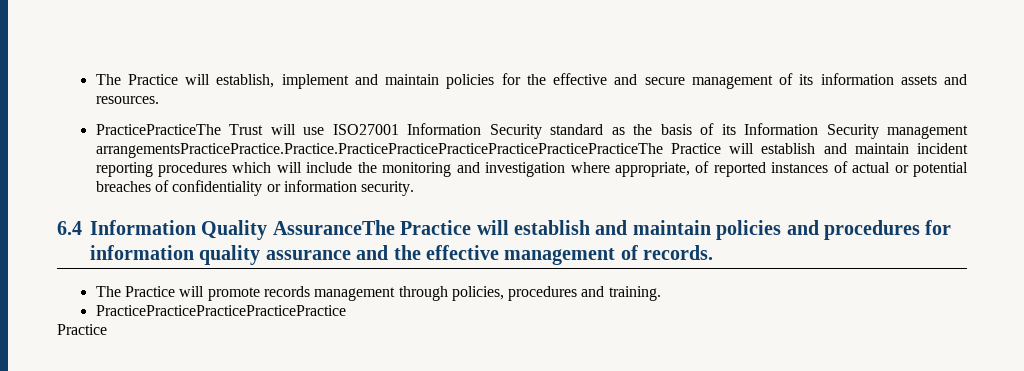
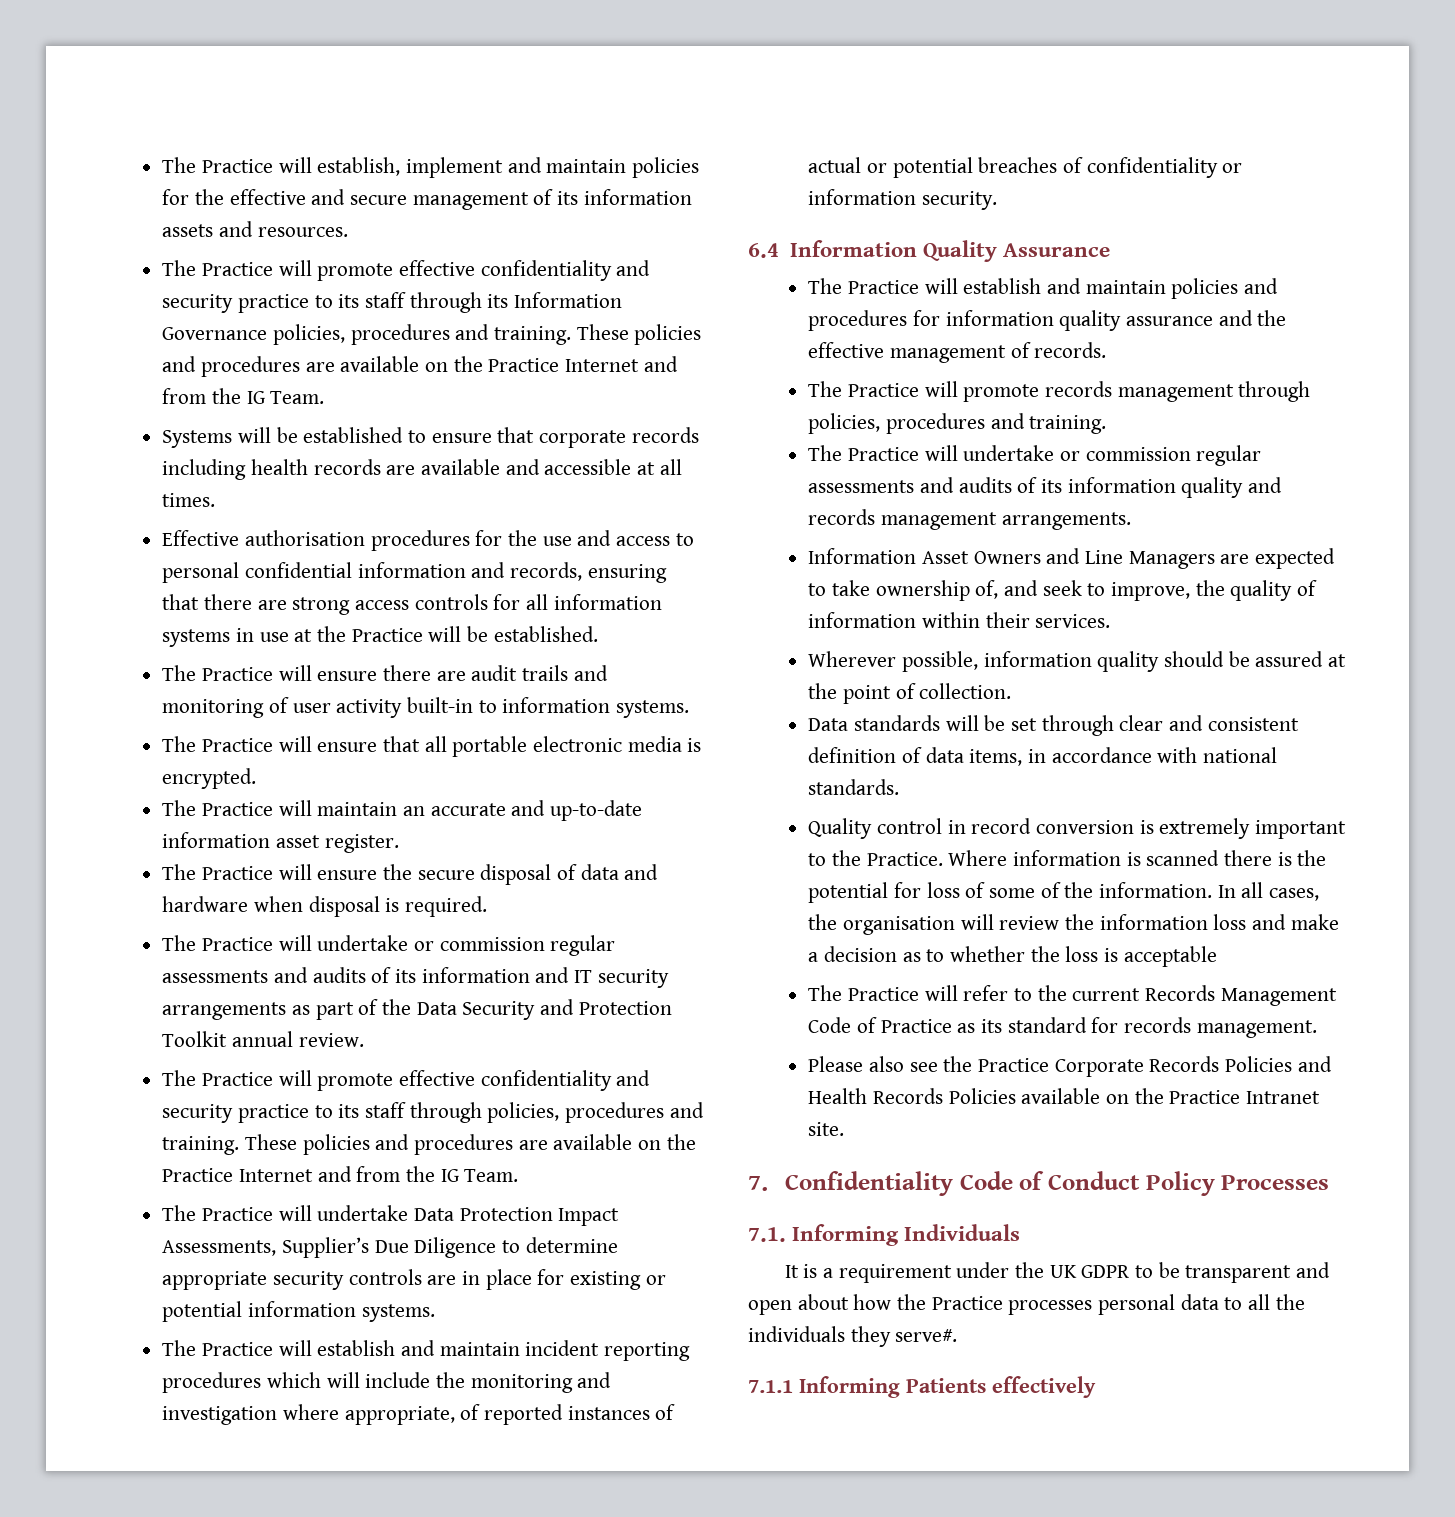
[95,123,969,139] [95,143,663,158] PracticePracticeThe Trust will use ISO27001 Information Security standard as the basis of its Information Security management arrangementsPracticePractice.Practice.PracticePracticePracticePracticePracticePracticeThe -> [162,260,651,281] [162,292,622,313] [162,324,702,345] [162,356,678,377] [162,388,325,404] [162,427,699,448] [162,459,682,480] [162,493,216,507] [162,530,694,551] [162,562,667,583] [162,594,662,615] [162,626,598,647] [162,665,608,681] [162,697,689,718] [162,736,702,757] [162,768,257,789] [162,800,642,821] [162,832,399,853] [162,864,659,885] [162,896,487,917] [162,935,616,956] [162,967,669,988] [162,999,672,1020] [162,1031,364,1047] [162,1070,651,1091] [162,1102,704,1123] [162,1134,696,1155] [162,1166,519,1182] [162,1205,620,1226] [162,1237,618,1258] [162,1269,666,1290] [162,1301,435,1322] [162,1340,197,1356] The Practice will promote effective confidentiality and security practice to its staff through its Information Governance policies, procedures and training. These policies and procedures are available on the Practice Internet and from the IG Team. // Systems will be established to ensure that corporate records including health records are available and accessible at all times. // Effective authorisation procedures for the use and access to personal confidential information and records, ensuring that there are strong access controls for all information systems in use at the Practice will be established. // The Practice will ensure there are audit trails and monitoring of user activity built-in to information systems. // The Practice will ensure that all portable electronic media is encrypted. // The Practice will maintain an accurate and up-to-date information asset register. // The Practice will ensure the secure disposal of data and hardware when disposal is required. // The Practice will undertake or commission regular assessments and audits of its information and IT security arrangements as part of the Data Security and Protection Toolkit annual review. // The Practice will promote effective confidentiality and security practice to its staff through policies, procedures and training. These policies and procedures are available on the Practice Internet and from the IG Team. // The Practice will undertake Data Protection Impact Assessments, Supplier’s Due Diligence to determine appropriate security controls are in place for existing or potential information systems. // The
[272,220,395,235] AssuranceThe -> [1002,243,1110,257] [808,278,843,294] Assurance // The
[95,305,346,316] [57,324,107,335] PracticePracticePracticePracticePractice // Practice -> [808,445,1262,466] [808,477,1282,498] [808,509,1131,530] [808,548,1335,569] [808,580,1317,601] [808,612,1111,628] [808,651,1346,672] [808,683,1012,704] [808,715,1299,736] [808,747,1277,766] [808,779,900,795] [808,818,1346,839] [808,850,1327,866] [808,882,1319,903] [808,914,1339,935] [808,946,1217,967] [808,985,1337,1006] [808,1017,1317,1038] [808,1056,1332,1077] [808,1088,1320,1104] [808,1122,845,1136] [748,1171,1330,1196] [748,1224,1021,1246] [784,1262,1331,1283] [748,1294,1305,1315] [748,1326,958,1347] [748,1376,1096,1398] The Practice will undertake or commission regular assessments and audits of its information quality and records management arrangements. // Information Asset Owners and Line Managers are expected to take ownership of, and seek to improve, the quality of information within their services. // Wherever possible, information quality should be assured at the point of collection. // Data standards will be set through clear and consistent definition of data items, in accordance with national standards. // Quality control in record conversion is extremely important to the Practice. Where information is scanned there is the potential for loss of some of the information. In all cases, the organisation will review the information loss and make a decision as to whether the loss is acceptable // The Practice will refer to the current Records Management Code of Practice as its standard for records management. // Please also see the Practice Corporate Records Policies and Health Records Policies available on the Practice Intranet site. // 7. Confidentiality Code of Conduct Policy Processes // 7.1. Informing Individuals // It is a requirement under the UK GDPR to be transparent and open about how the Practice processes personal data to all the individuals they serve#. // 7.1.1 Informing Patients effectively

